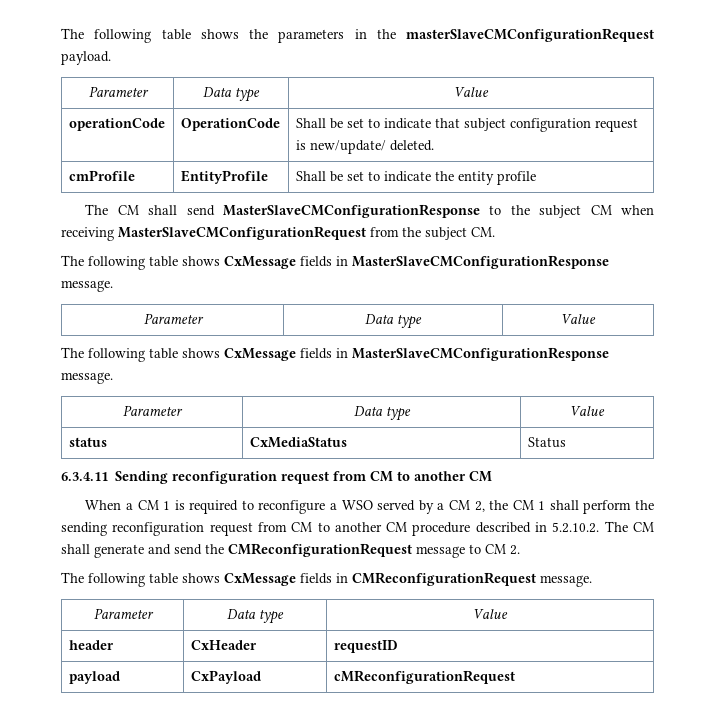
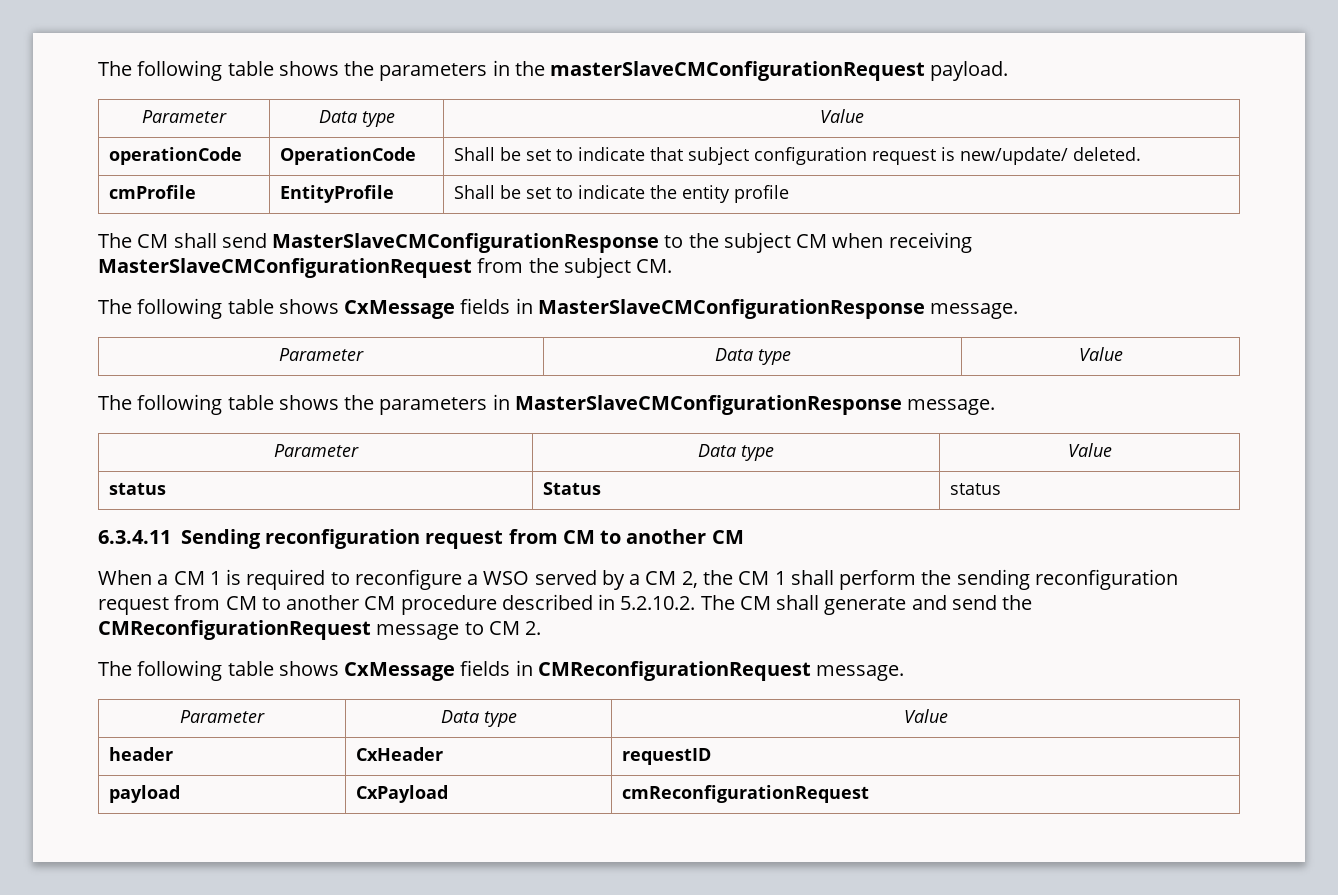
[224,348,332,361] CxMessage fields -> [344,395,488,415] the parameters
[249,437,347,448] [527,437,566,448] CxMediaStatus | Status -> [542,482,601,495] [949,483,1001,495] Status | status
[333,670,515,684] cMReconfigurationRequest -> [621,785,869,803] cmReconfigurationRequest

